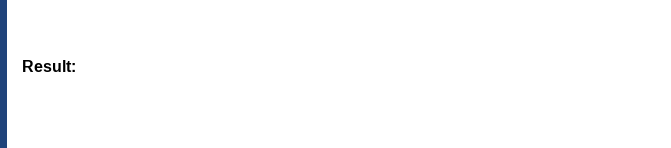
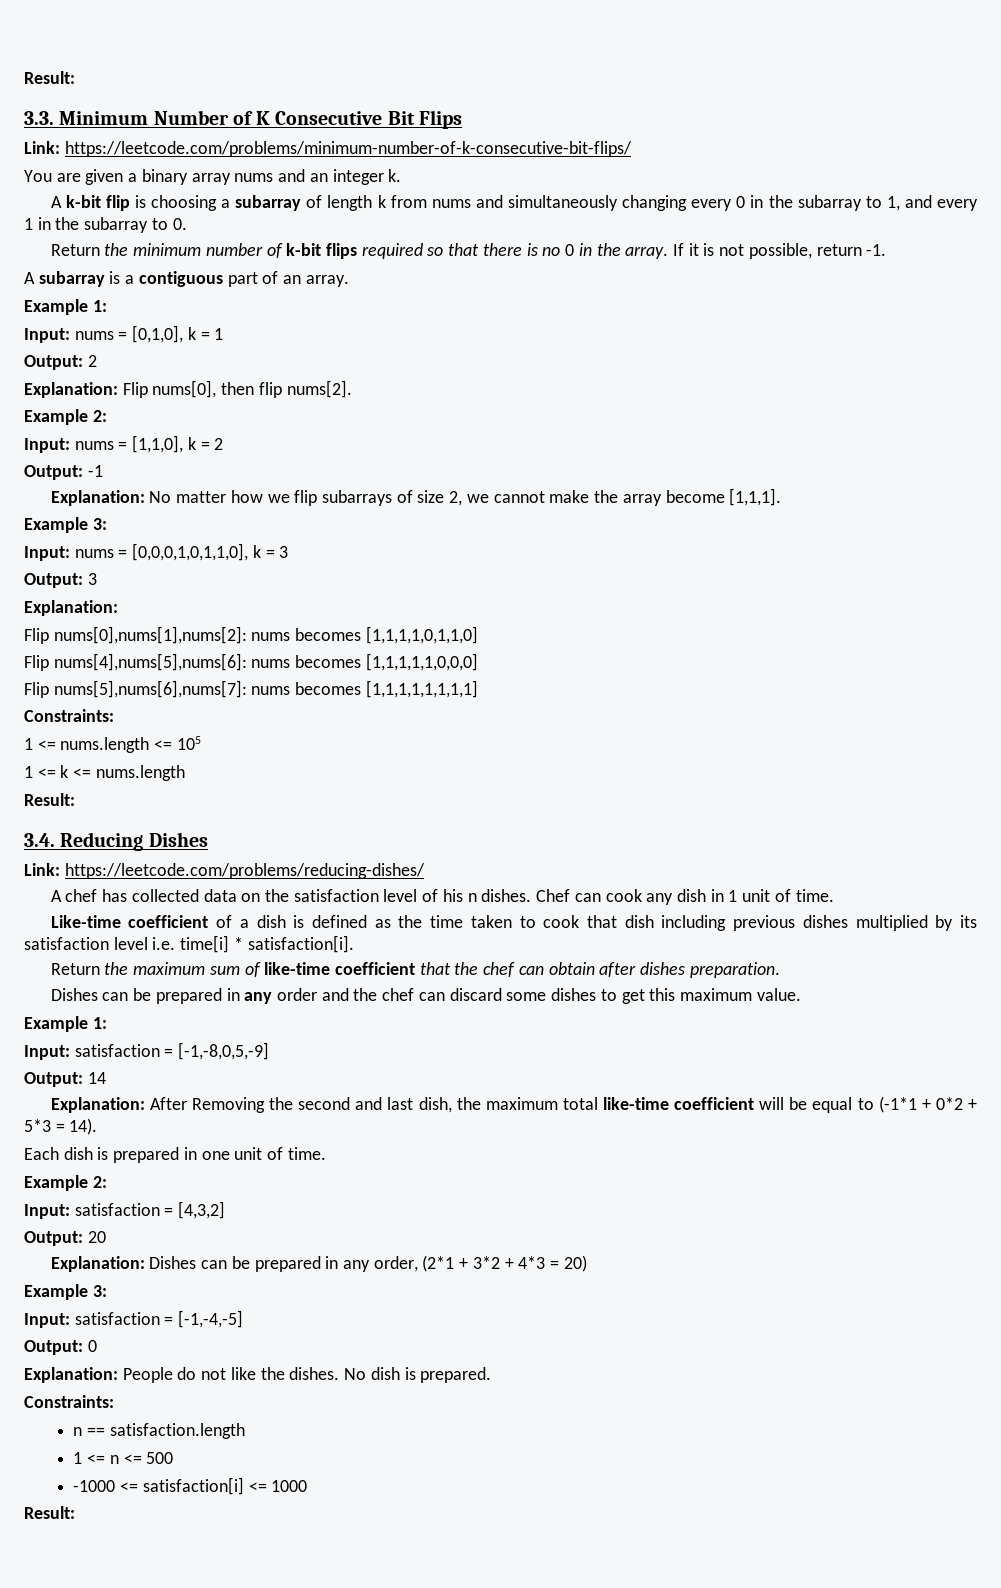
[22,60,76,72] Result: -> [24,71,75,84] [24,110,462,129] [24,141,632,157] [24,169,402,185] [50,195,978,211] [24,217,187,233] [50,243,887,259] [24,271,349,287] [24,299,107,315] [24,325,224,343] [24,355,97,370] [24,380,352,398] [24,409,107,425] [24,435,224,453] [24,465,103,480] [50,488,782,506] [24,517,107,533] [24,543,289,561] [24,573,97,588] [24,600,118,616] [24,626,478,644] [24,653,478,671] [24,680,478,698] [24,709,114,722] [24,736,201,753] [24,765,185,781] [24,793,75,806] [24,832,208,851] [24,863,425,879] [50,889,834,905] [50,915,978,931] [24,935,354,953] [50,962,780,978] [50,988,801,1004] [24,1016,107,1032] [24,1042,270,1060] [24,1072,106,1087] [50,1096,977,1113] [24,1118,98,1135] [24,1147,326,1163] [24,1175,107,1191] [24,1201,226,1219] [24,1231,106,1246] [50,1255,587,1272] [24,1284,107,1300] [24,1310,244,1328] [24,1340,97,1355] [24,1367,492,1383] [24,1395,114,1408] [73,1423,245,1439] [73,1452,174,1464] [73,1477,308,1495] [24,1506,75,1519] Result: // 3.3. Minimum Number of K Consecutive Bit Flips // Link: https://leetcode.com/problems/minimum-number-of-k-consecutive-bit-flips/ // You are given a binary array nums and an integer k. // A k-bit flip is choosing a subarray of length k from nums and simultaneously changing every 0 in the subarray to 1, and every 1 in the subarray to 0. // Return the minimum number of k-bit flips required so that there is no 0 in the array. If it is not possible, return -1. // A subarray is a contiguous part of an array. // Example 1: // Input: nums = [0,1,0], k = 1 // Output: 2 // Explanation: Flip nums[0], then flip nums[2]. // Example 2: // Input: nums = [1,1,0], k = 2 // Output: -1 // Explanation: No matter how we flip subarrays of size 2, we cannot make the array become [1,1,1]. // Example 3: // Input: nums = [0,0,0,1,0,1,1,0], k = 3 // Output: 3 // Explanation: // Flip nums[0],nums[1],nums[2]: nums becomes [1,1,1,1,0,1,1,0] // Flip nums[4],nums[5],nums[6]: nums becomes [1,1,1,1,1,0,0,0] // Flip nums[5],nums[6],nums[7]: nums becomes [1,1,1,1,1,1,1,1] // Constraints: // 1 <= nums.length <= 105 // 1 <= k <= nums.length // Result: // 3.4. Reducing Dishes // Link: https://leetcode.com/problems/reducing-dishes/ // A chef has collected data on the satisfaction level of his n dishes. Chef can cook any dish in 1 unit of time. // Like-time coefficient of a dish is defined as the time taken to cook that dish including previous dishes multiplied by its satisfaction level i.e. time[i] * satisfaction[i]. // Return the maximum sum of like-time coefficient that the chef can obtain after dishes preparation. // Dishes can be prepared in any order and the chef can discard some dishes to get this maximum value. // Example 1: // Input: satisfaction = [-1,-8,0,5,-9] // Output: 14 // Explanation: After Removing the second and last dish, the maximum total like-time coefficient will be equal to (-1*1 + 0*2 + 5*3 = 14). // Each dish is prepared in one unit of time. // Example 2: // Input: satisfaction = [4,3,2] // Output: 20 // Explanation: Dishes can be prepared in any order, (2*1 + 3*2 + 4*3 = 20) // Example 3: // Input: satisfaction = [-1,-4,-5] // Output: 0 // Explanation: People do not like the dishes. No dish is prepared. // Constraints: // n == satisfaction.length // 1 <= n <= 500 // -1000 <= satisfaction[i] <= 1000 // Result:

